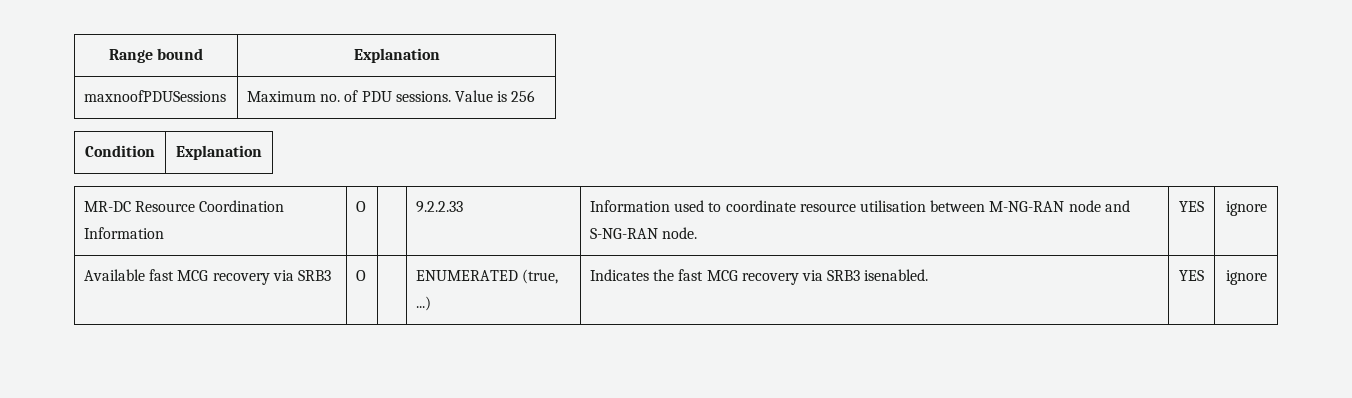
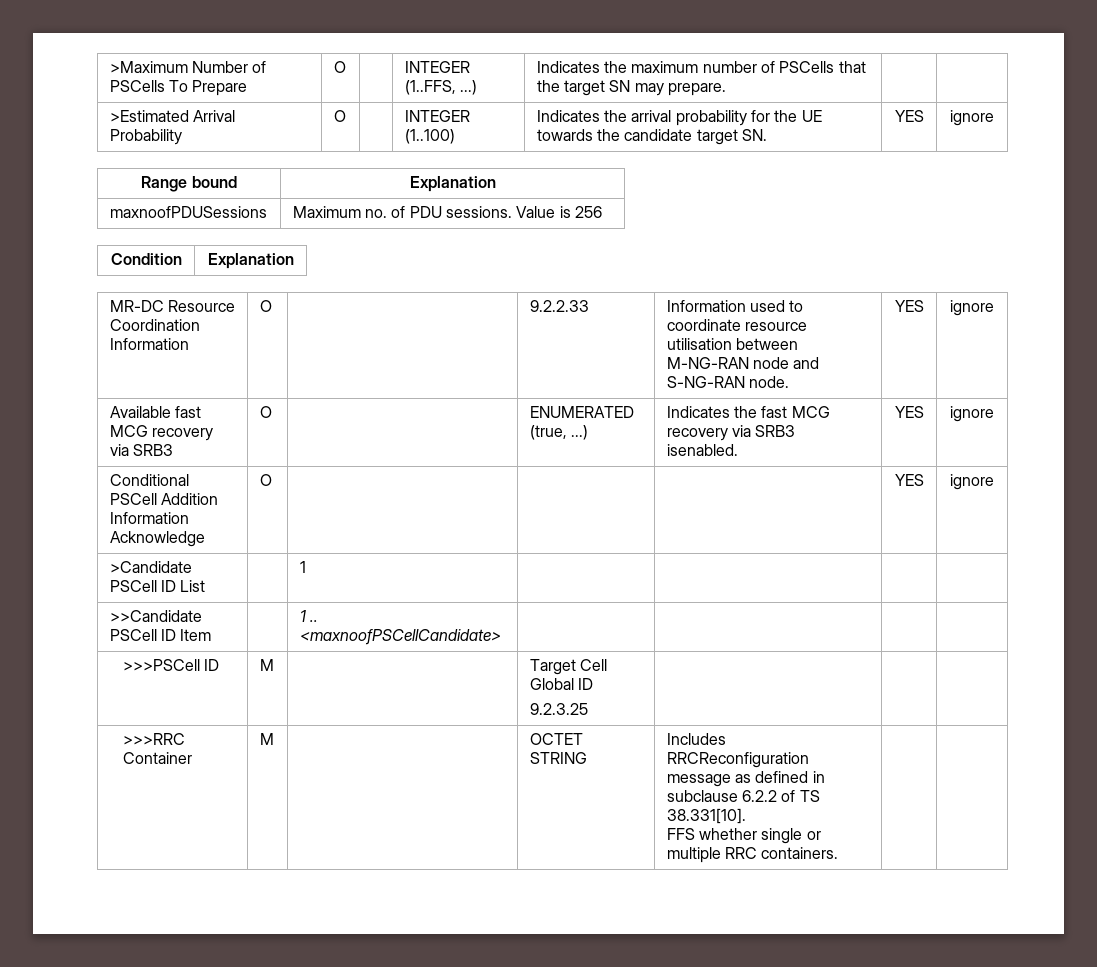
(108, 56) none -> [109,61,267,73] [109,80,248,96] [333,61,346,73] [404,61,470,73] [404,80,477,95] [536,61,866,73] [536,80,726,96] [109,110,235,122] [109,129,182,145] [333,110,346,122] [404,110,470,122] [404,129,455,144] [536,110,822,126] [536,129,767,145] [894,110,924,122] [950,110,994,126] >Maximum Number of PSCells To Prepare | O | | INTEGER (1..FFS, ...) | Indicates the maximum number of PSCells that the target SN may prepare. | | // >Estimated Arrival Probability | O | | INTEGER (1..100) | Indicates the arrival probability for the UE towards the candidate target SN. | YES | ignore //
(1267, 277) none -> [109,474,189,486] [109,493,218,505] [109,512,189,524] [109,531,205,547] [259,474,272,486] [894,474,924,486] [950,474,994,490] [109,561,192,573] [109,580,206,592] [299,561,306,573] [109,610,202,622] [109,629,212,641] [299,610,318,622] [299,629,501,645] [122,659,219,671] [259,659,274,671] [529,659,607,675] [529,678,593,690] [529,703,588,715] [122,733,185,745] [122,752,192,764] [259,733,274,745] [529,733,583,745] [529,752,587,764] [666,733,726,745] [666,752,809,768] [666,771,825,787] [666,790,820,802] [666,808,746,824] [666,828,821,844] [666,847,839,863] // Conditional PSCell Addition Information Acknowledge | O | | | | YES | ignore // >Candidate PSCell ID List | | 1 | | | | // >>Candidate PSCell ID Item | | 1 .. <maxnoofPSCellCandidate> | | | | // >>>PSCell ID | M | | Target Cell Global ID // 9.2.3.25 | | | // >>>RRC Container | M | | OCTET STRING | Includes RRCReconfiguration message as defined in subclause 6.2.2 of TS 38.331[10]. // FFS whether single or multiple RRC containers. | |

